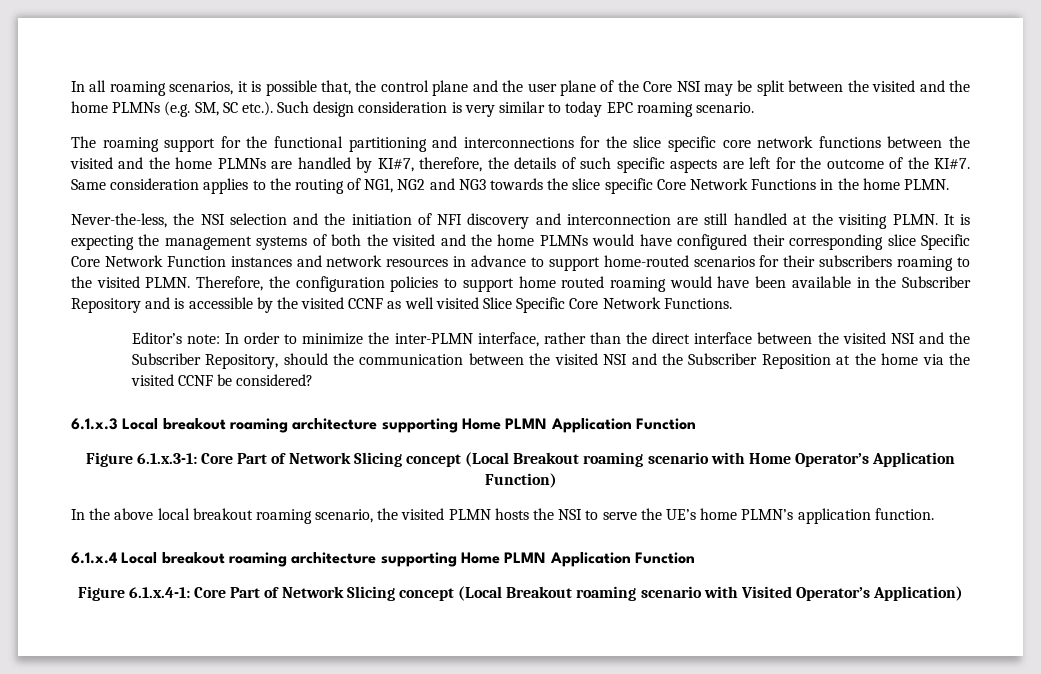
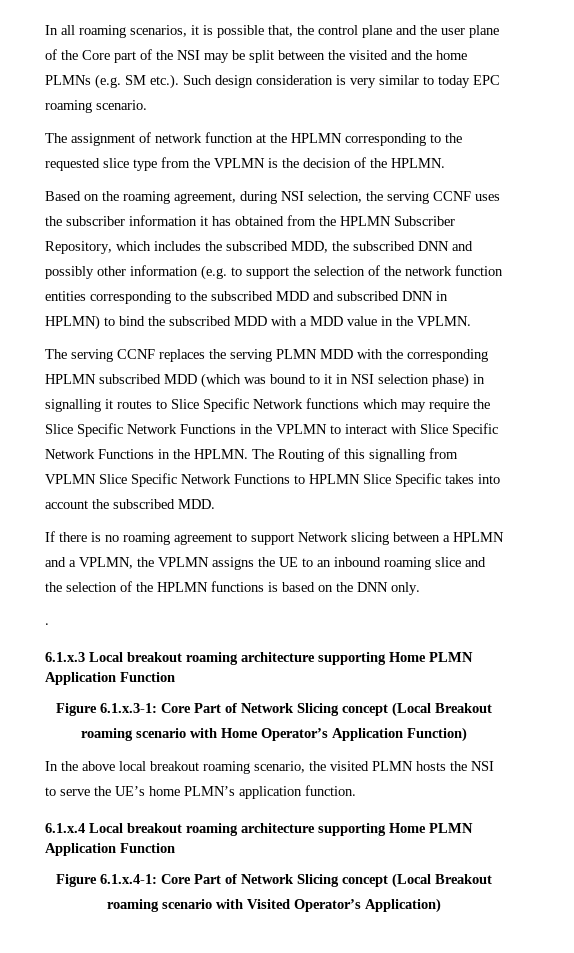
(673, 86) none -> [114,49,173,63] part of the
[194,102,238,116] SM, SC -> [125,75,146,85] SM
[102,136,971,152] [70,157,971,173] [71,178,949,194] [71,213,970,229] [71,234,971,250] [71,255,970,271] [71,276,971,292] [71,297,732,313] [131,332,971,347] [131,353,970,369] [130,374,314,386] roaming support for the functional partitioning and interconnections for the slice specific core network functions between the visited and the home PLMNs are handled by KI#7, therefore, the details of such specific aspects are left for the outcome of the KI#7. Same consideration applies to the routing of NG1, NG2 and NG3 towards the slice specific Core Network Functions in the home PLMN. // Never-the-less, the NSI selection and the initiation of NFI discovery and interconnection are still handled at the visiting PLMN. It is expecting the management systems of both the visited and the home PLMNs would have configured their corresponding slice Specific Core Network Function instances and network resources in advance to support home-routed scenarios for their subscribers roaming to the visited PLMN. Therefore, the configuration policies to support home routed roaming would have been available in the Subscriber Repository and is accessible by the visited CCNF as well visited Slice Specific Core Network Functions. // Editor’s note: In order to minimize the inter-PLMN interface, rather than the direct interface between the visited NSI and the Subscriber Repository, should the communication between the visited NSI and the Subscriber Reposition at the home via the visited CCNF be considered? -> [71,132,462,146] [45,157,445,171] [45,191,500,204] [45,215,455,226] [45,241,473,254] [45,265,503,280] [45,291,448,304] [45,315,471,330] [45,349,488,362] [45,373,485,388] [45,398,490,412] [45,423,498,437] [45,448,458,462] [45,473,500,487] [45,499,215,509] [45,531,504,545] [45,557,486,570] [45,581,420,595] [45,623,49,625] assignment of network function at the HPLMN corresponding to the requested slice type from the VPLMN is the decision of the HPLMN. // Based on the roaming agreement, during NSI selection, the serving CCNF uses the subscriber information it has obtained from the HPLMN Subscriber Repository, which includes the subscribed MDD, the subscribed DNN and possibly other information (e.g. to support the selection of the network function entities corresponding to the subscribed MDD and subscribed DNN in HPLMN) to bind the subscribed MDD with a MDD value in the VPLMN. // The serving CCNF replaces the serving PLMN MDD with the corresponding HPLMN subscribed MDD (which was bound to it in NSI selection phase) in signalling it routes to Slice Specific Network functions which may require the Slice Specific Network Functions in the VPLMN to interact with Slice Specific Network Functions in the HPLMN. The Routing of this signalling from VPLMN Slice Specific Network Functions to HPLMN Slice Specific takes into account the subscribed MDD. // If there is no roaming agreement to support Network slicing between a HPLMN and a VPLMN, the VPLMN assigns the UE to an inbound roaming slice and the selection of the HPLMN functions is based on the DNN only. // .

